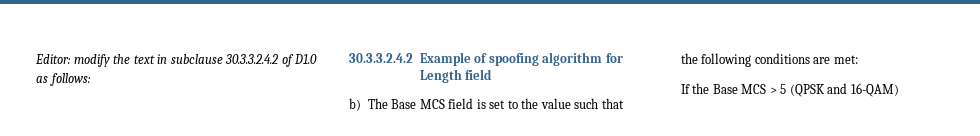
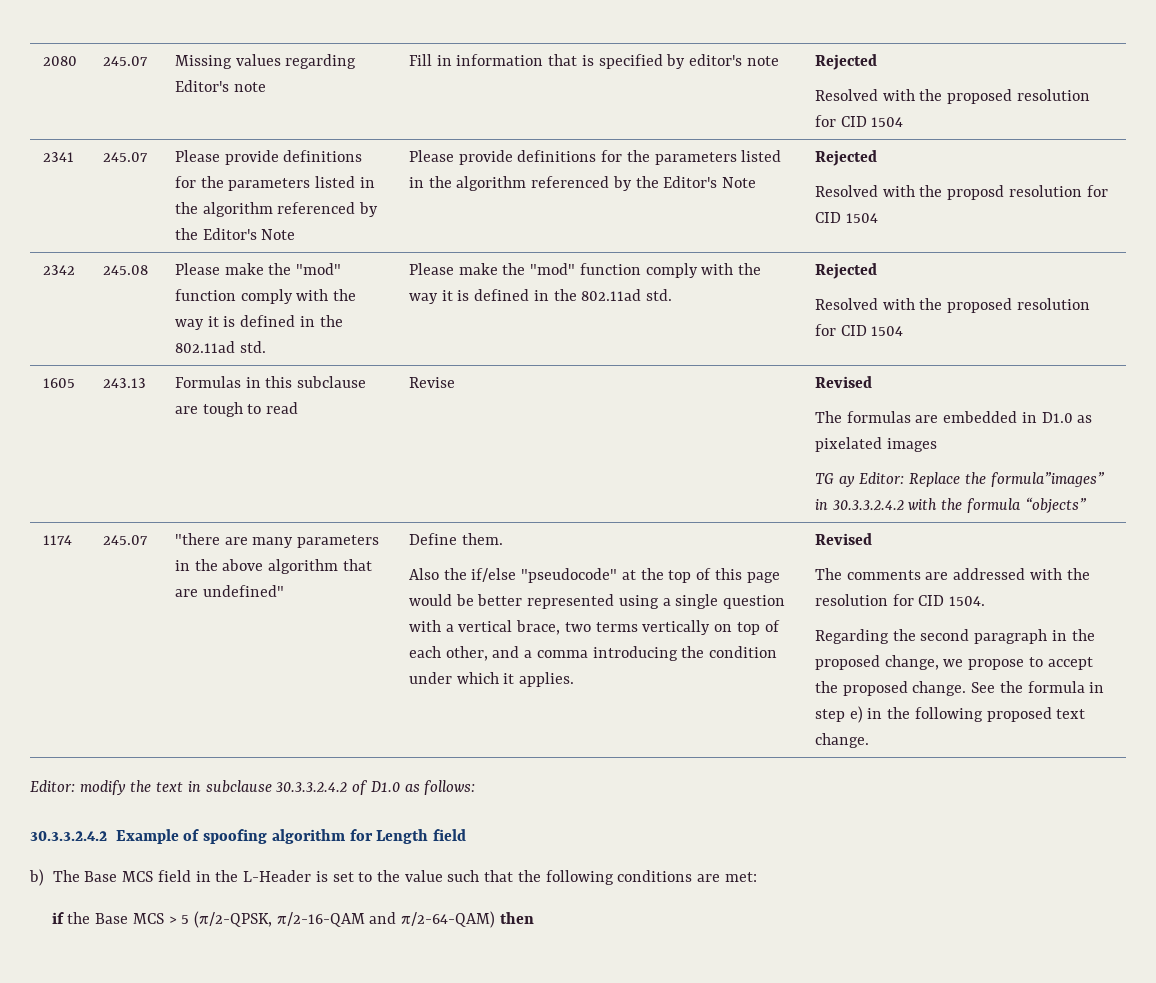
(35, 59) none -> [42,56,77,66] [102,56,148,66] [174,54,357,69] [174,80,266,92] [408,54,779,69] [814,54,877,70] [814,89,1090,104] [814,115,904,127] [42,152,74,162] [102,152,148,162] [174,150,363,165] [174,176,375,191] [174,202,379,217] [174,228,296,240] [408,150,782,165] [408,176,757,191] [814,150,877,166] [814,185,1108,200] [814,212,878,223] [42,265,75,275] [102,265,148,275] [174,263,342,275] [174,289,357,304] [174,315,343,330] [174,341,266,353] [408,263,762,278] [408,289,673,304] [814,263,877,279] [814,298,1090,313] [814,324,904,336] [42,378,75,388] [102,378,146,388] [174,376,367,388] [174,402,299,417] [408,377,455,388] [814,376,872,388] [814,411,1093,423] [814,437,937,452] [814,472,1105,487] [814,497,1087,513] [42,535,72,545] [102,535,148,545] [174,533,380,548] [174,559,372,574] [174,585,284,597] [408,533,503,545] [408,568,780,583] [408,594,786,609] [408,620,780,635] [408,646,778,661] [408,672,575,687] [814,533,872,545] [814,568,1090,580] [814,594,986,606] [814,629,1095,644] [814,655,1093,670] [814,681,1105,696] [814,706,1086,723] [814,733,869,748] 2080 | 245.07 | Missing values regarding Editor's note | Fill in information that is specified by editor's note | Rejected // Resolved with the proposed resolution for CID 1504 // 2341 | 245.07 | Please provide definitions for the parameters listed in the algorithm referenced by the Editor's Note | Please provide definitions for the parameters listed in the algorithm referenced by the Editor's Note | Rejected // Resolved with the proposd resolution for CID 1504 // 2342 | 245.08 | Please make the "mod" function comply with the way it is defined in the 802.11ad std. | Please make the "mod" function comply with the way it is defined in the 802.11ad std. | Rejected // Resolved with the proposed resolution for CID 1504 // 1605 | 243.13 | Formulas in this subclause are tough to read | Revise | Revised // The formulas are embedded in D1.0 as pixelated images // TG ay Editor: Replace the formula”images” in 30.3.3.2.4.2 with the formula “objects” // 1174 | 245.07 | "there are many parameters in the above algorithm that are undefined" | Define them. // Also the if/else "pseudocode" at the top of this page would be better represented using a single question with a vertical brace, two terms vertically on top of each other, and a comma introducing the condition under which it applies. | Revised // The comments are addressed with the resolution for CID 1504. // Regarding the second paragraph in the proposed change, we propose to accept the proposed change. See the formula in step e) in the following proposed text change. //
(474, 103) none -> [195,870,312,882] in the L-Header
[680,84,690,94] If -> [51,912,64,924] if
[789,83,899,97] (QPSK and 16-QAM) -> [193,911,534,928] (π/2-QPSK, π/2-16-QAM and π/2-64-QAM) then

